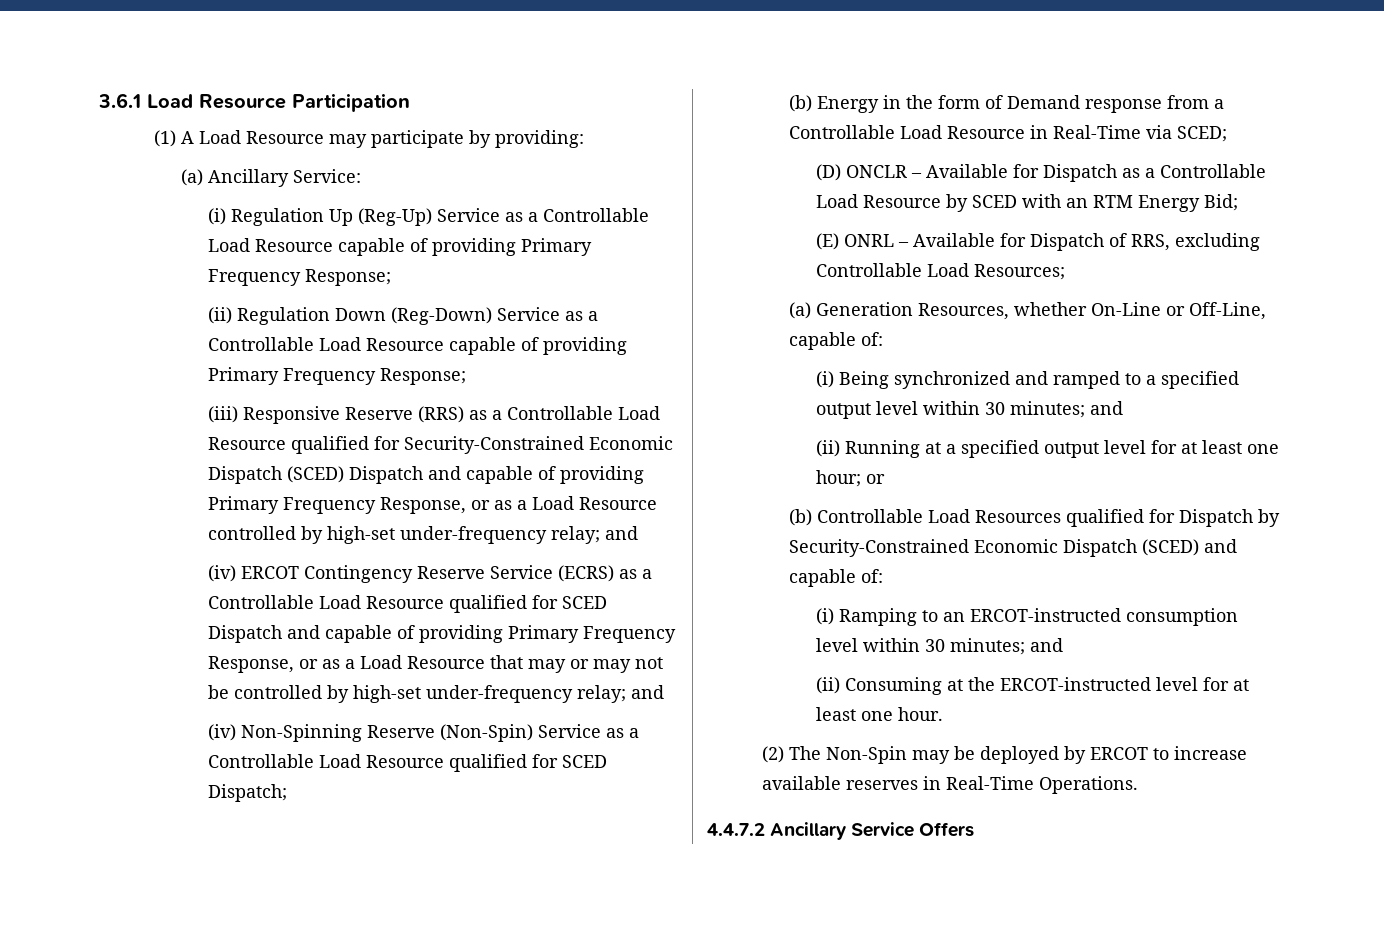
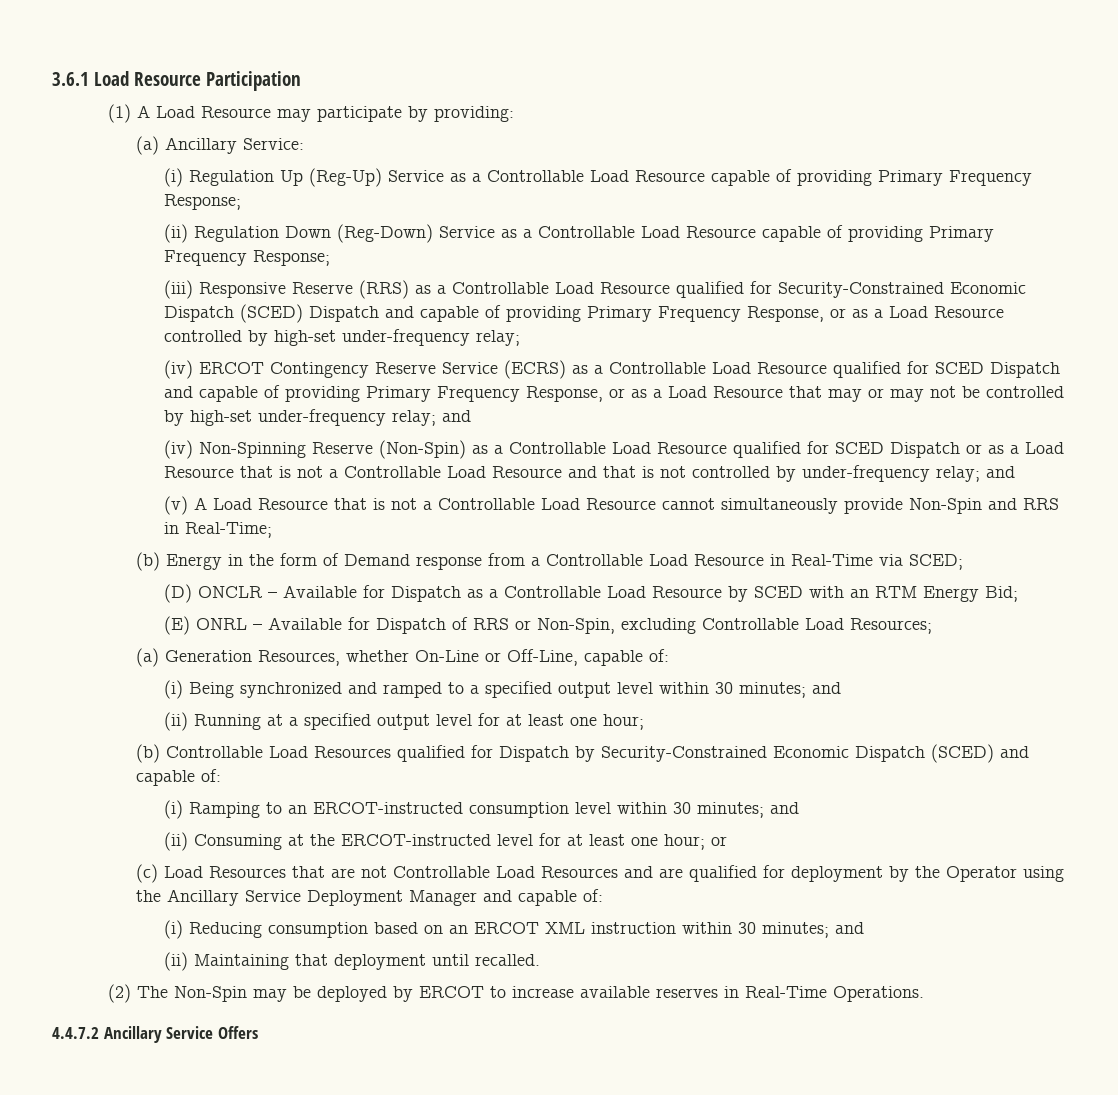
[605,526,639,540] and -> (520, 338) none
[538,724,640,738] [208,754,608,772] [208,784,288,802] Service as a Controllable Load Resource qualified for SCED Dispatch; -> [471,441,1064,458] [163,465,1015,482] [163,496,1059,515] [163,522,272,538] as a Controllable Load Resource qualified for SCED Dispatch or as a Load Resource that is not a Controllable Load Resource and that is not controlled by under-frequency relay; and // (v) A Load Resource that is not a Controllable Load Resource cannot simultaneously provide Non-Spin and RRS in Real-Time;
[1131,234,1171,251] RRS, -> [472,618,615,634] RRS or Non-Spin,
[866,474,886,484] or -> (644, 722) none
[898,707,944,721] hour. -> [663,834,727,850] [135,864,1064,883] [135,889,603,906] [163,920,864,939] [163,952,540,971] hour; or // (c) Load Resources that are not Controllable Load Resources and are qualified for deployment by the Operator using the Ancillary Service Deployment Manager and capable of: // (i) Reducing consumption based on an ERCOT XML instruction within 30 minutes; and // (ii) Maintaining that deployment until recalled.

